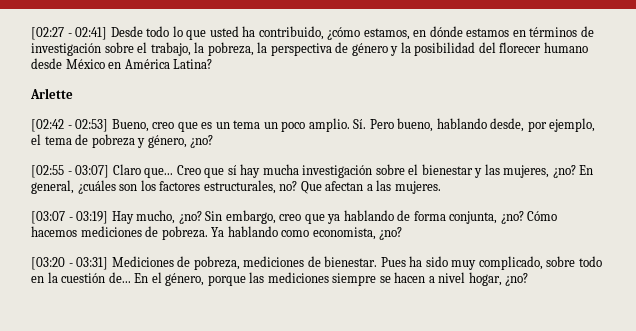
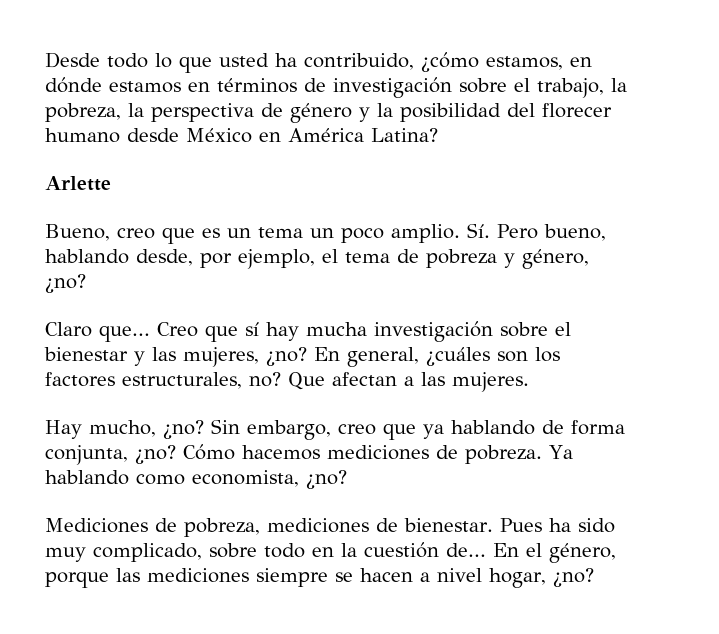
[31,27,108,40] [02:27 - 02:41] -> (45, 60) none
[31,119,109,132] [02:42 - 02:53] -> (111, 183) none
[31,165,110,178] [02:55 - 03:07] -> (86, 283) none
[31,211,109,224] [03:07 - 03:19] -> (529, 382) none
[31,257,109,270] [03:20 - 03:31] -> (347, 479) none

